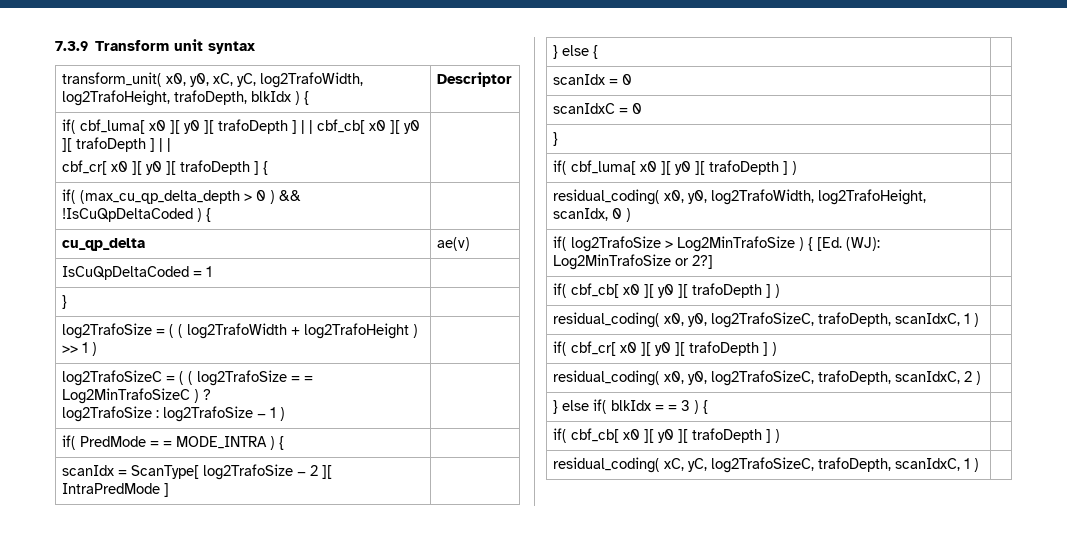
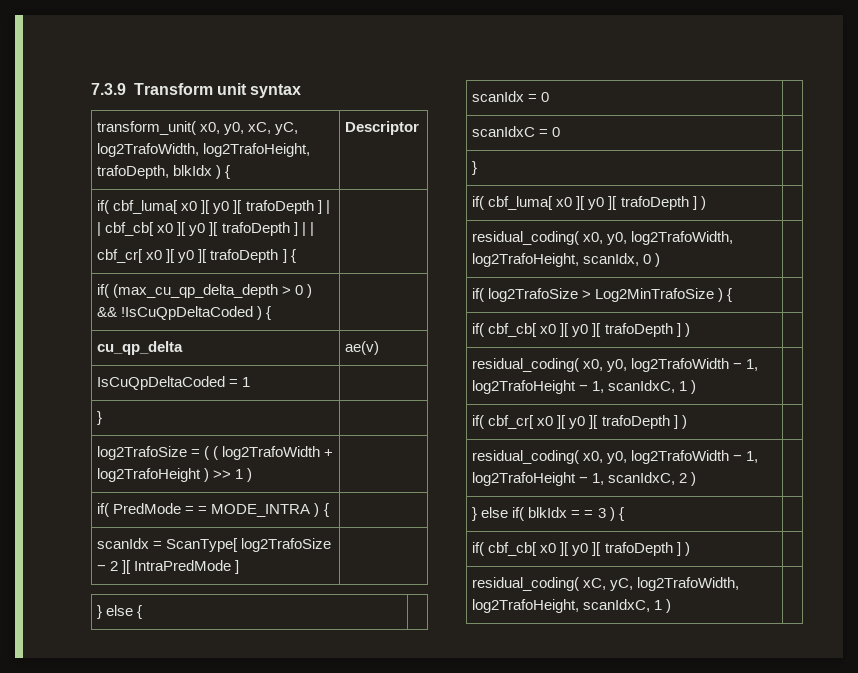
[61,370,313,386] [61,388,211,404] [61,406,285,422] // log2TrafoSizeC = ( ( log2TrafoSize = = Log2MinTrafoSizeC ) ? // log2TrafoSize : log2TrafoSize − 1 ) | -> (253, 475) none
[816,237,880,251] [552,254,713,270] [Ed. (WJ): Log2MinTrafoSize or 2?] -> (733, 295) none
[710,312,891,328] log2TrafoSizeC, trafoDepth, -> [631,358,759,372] [472,380,605,394] log2TrafoWidth − 1, log2TrafoHeight − 1,
[710,370,891,386] log2TrafoSizeC, trafoDepth, -> [631,450,759,464] [472,472,605,486] log2TrafoWidth − 1, log2TrafoHeight − 1,
[710,457,891,473] log2TrafoSizeC, trafoDepth, -> [637,577,740,591] [472,599,580,613] log2TrafoWidth, log2TrafoHeight,

